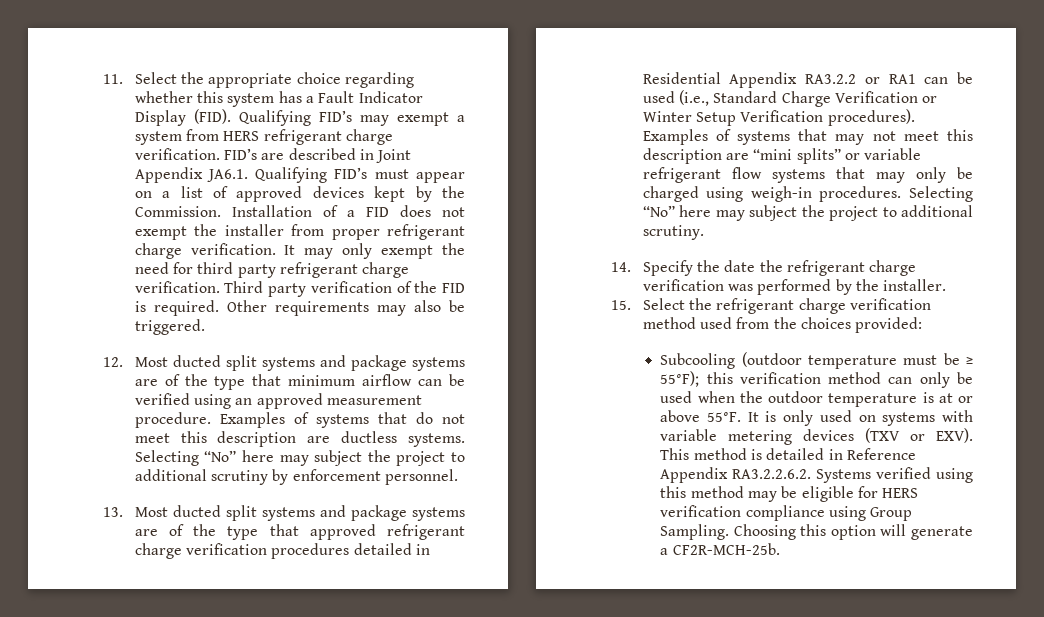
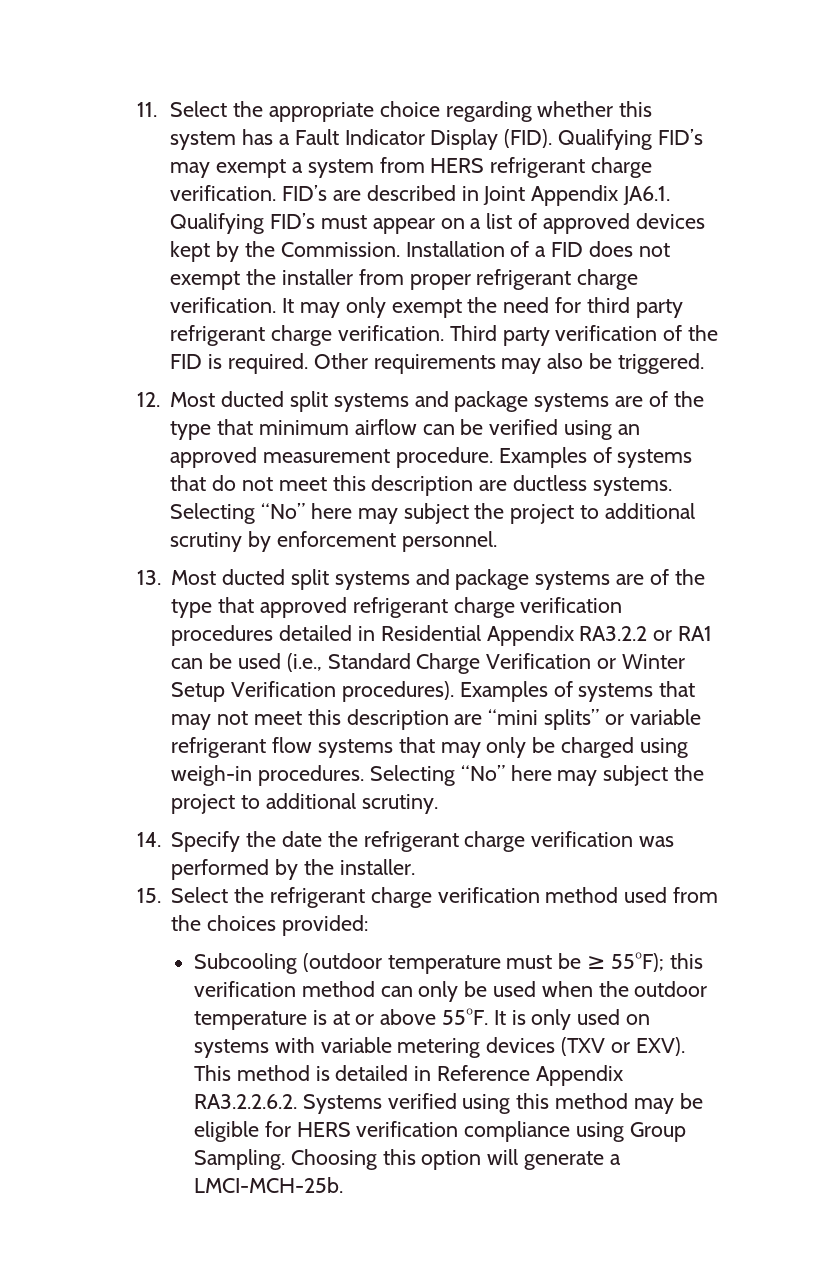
[672,543,780,555] CF2R-MCH-25b. -> [193,1177,343,1193] LMCI-MCH-25b.

